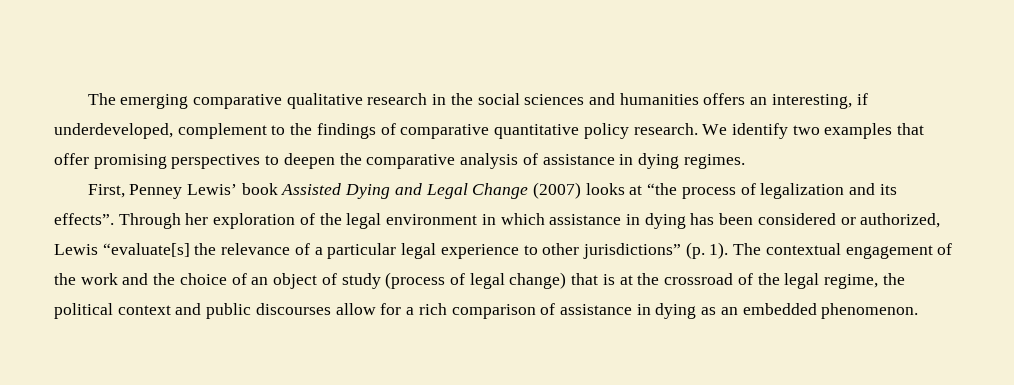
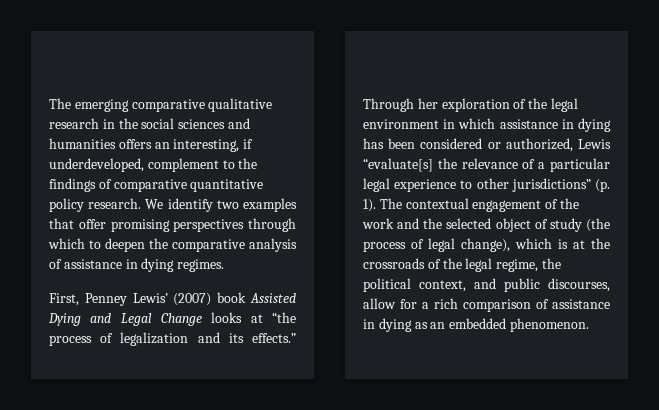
(261, 161) none -> [248,218,296,232] [48,238,85,249] through which
(237, 189) none -> [173,293,212,306] (2007)
[533,182,582,199] (2007) -> (202, 319) none
[54,213,114,225] effects”. -> [251,333,296,343] effects.”
[179,272,599,289] choice of an object of study (process of legal change) that -> [446,218,610,232] [363,238,552,252] selected object of study (the process of legal change), which
[664,273,734,285] crossroad -> [363,258,425,269] crossroads
[117,305,171,315] context -> [419,280,466,292] context,
[255,303,331,315] discourses -> [548,278,610,292] discourses,

